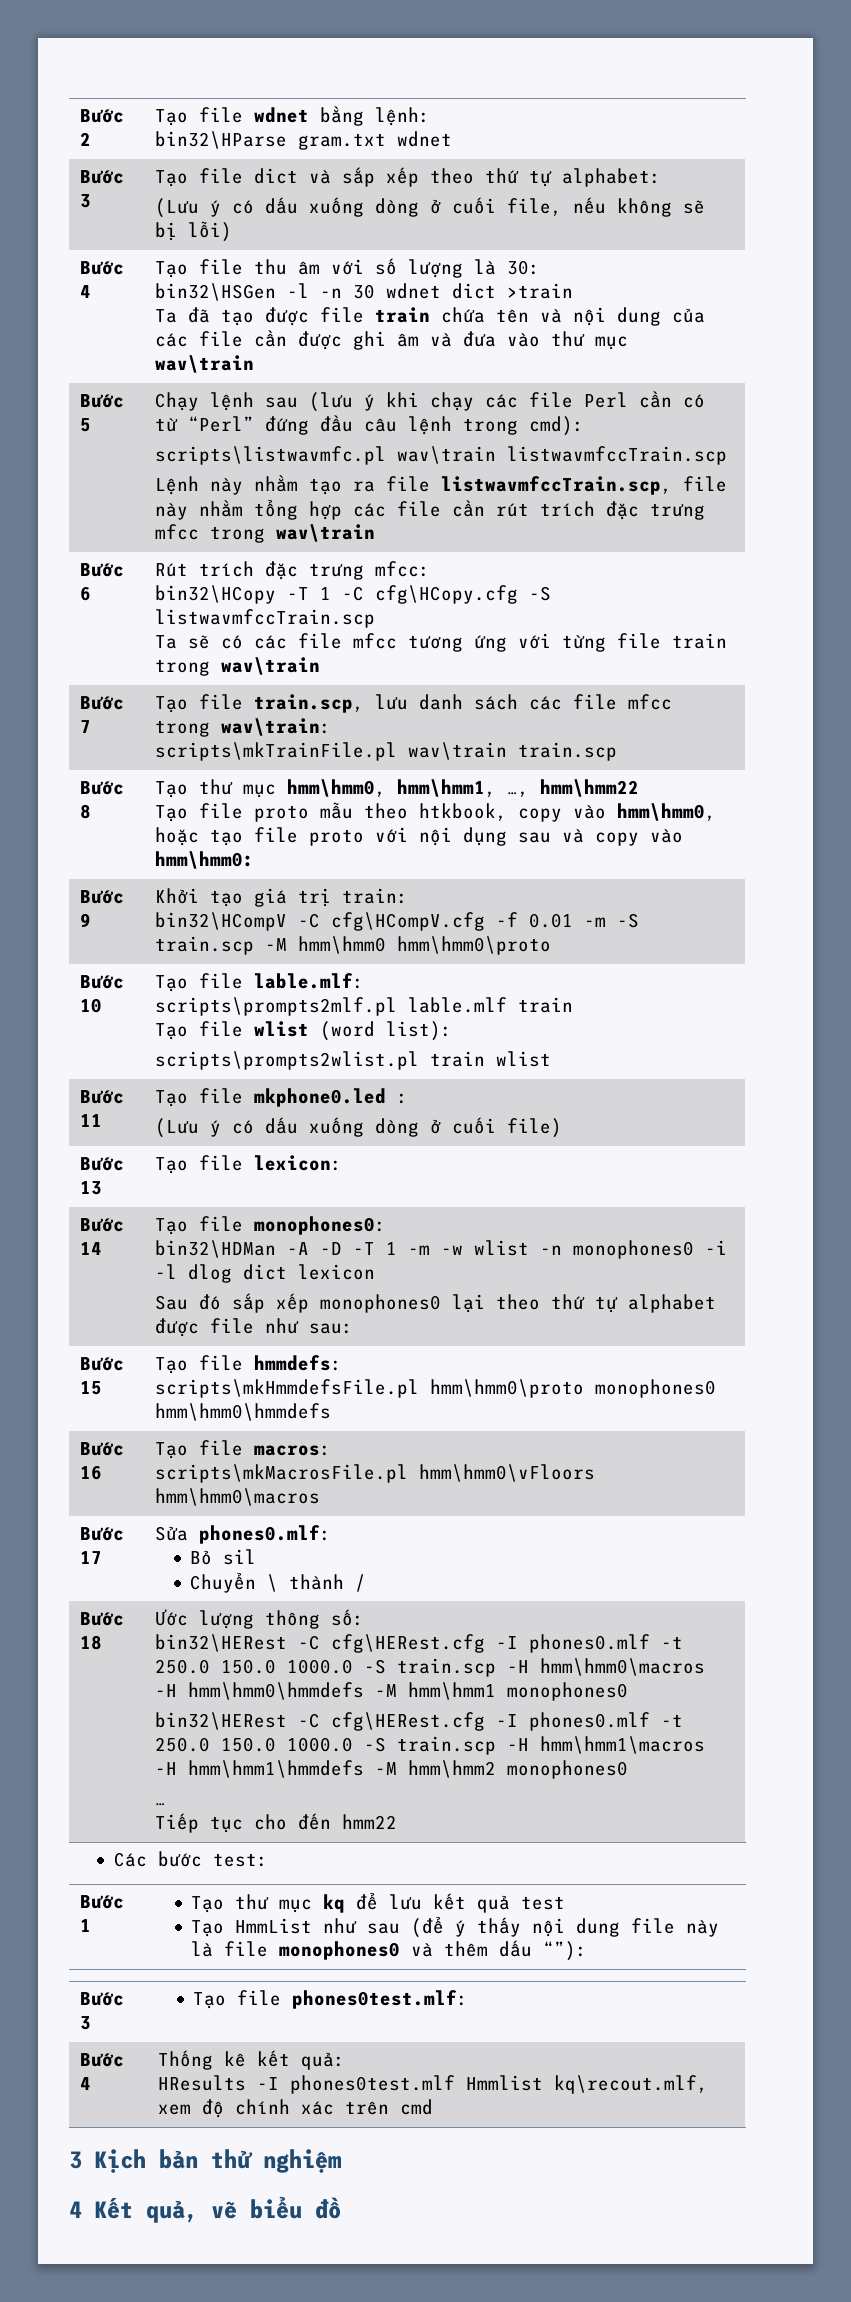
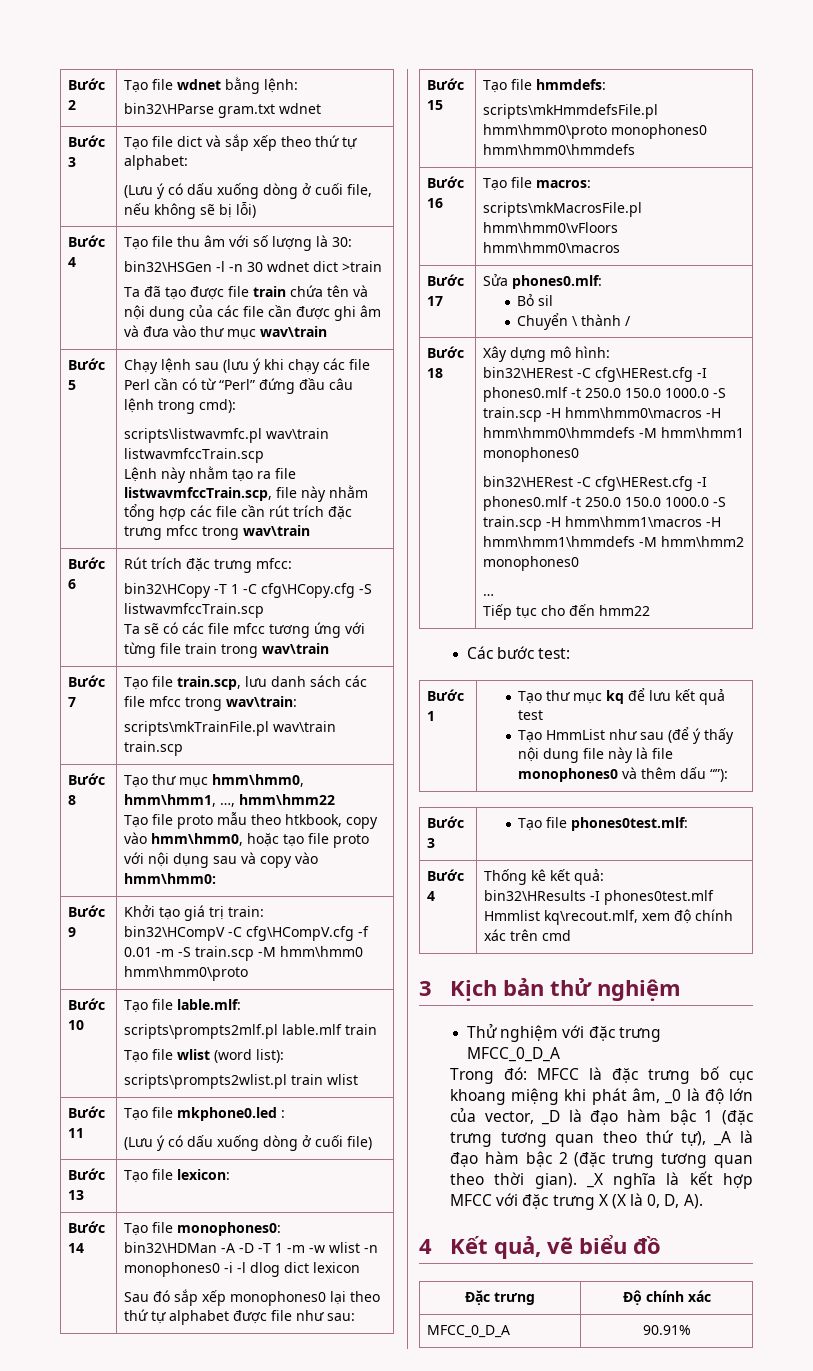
[155,1609,365,1629] Ước lượng thông số: -> [483,346,611,362] Xây dựng mô hình:
[158,2075,247,2091] HResults -> [484,890,587,901] bin32\HResults
(341, 2161) none -> [467,1024,661,1042] [467,1047,561,1062] [449,1066,753,1084] [449,1088,753,1105] [449,1108,753,1125] [449,1130,753,1147] [449,1151,753,1168] [449,1171,753,1189] [449,1193,703,1210] // Thử nghiệm với đặc trưng MFCC_0_D_A // Trong đó: MFCC là đặc trưng bố cục khoang miệng khi phát âm, _0 là độ lớn của vector, _D là đạo hàm bậc 1 (đặc trưng tương quan theo thứ tự), _A là đạo hàm bậc 2 (đặc trưng tương quan theo thời gian). _X nghĩa là kết hợp MFCC với đặc trưng X (X là 0, D, A).
(341, 2208) none -> [465,1290,535,1305] [622,1290,711,1305] [427,1325,511,1338] [642,1325,691,1335] // Đặc trưng | Độ chính xác // MFCC_0_D_A | 90.91%

